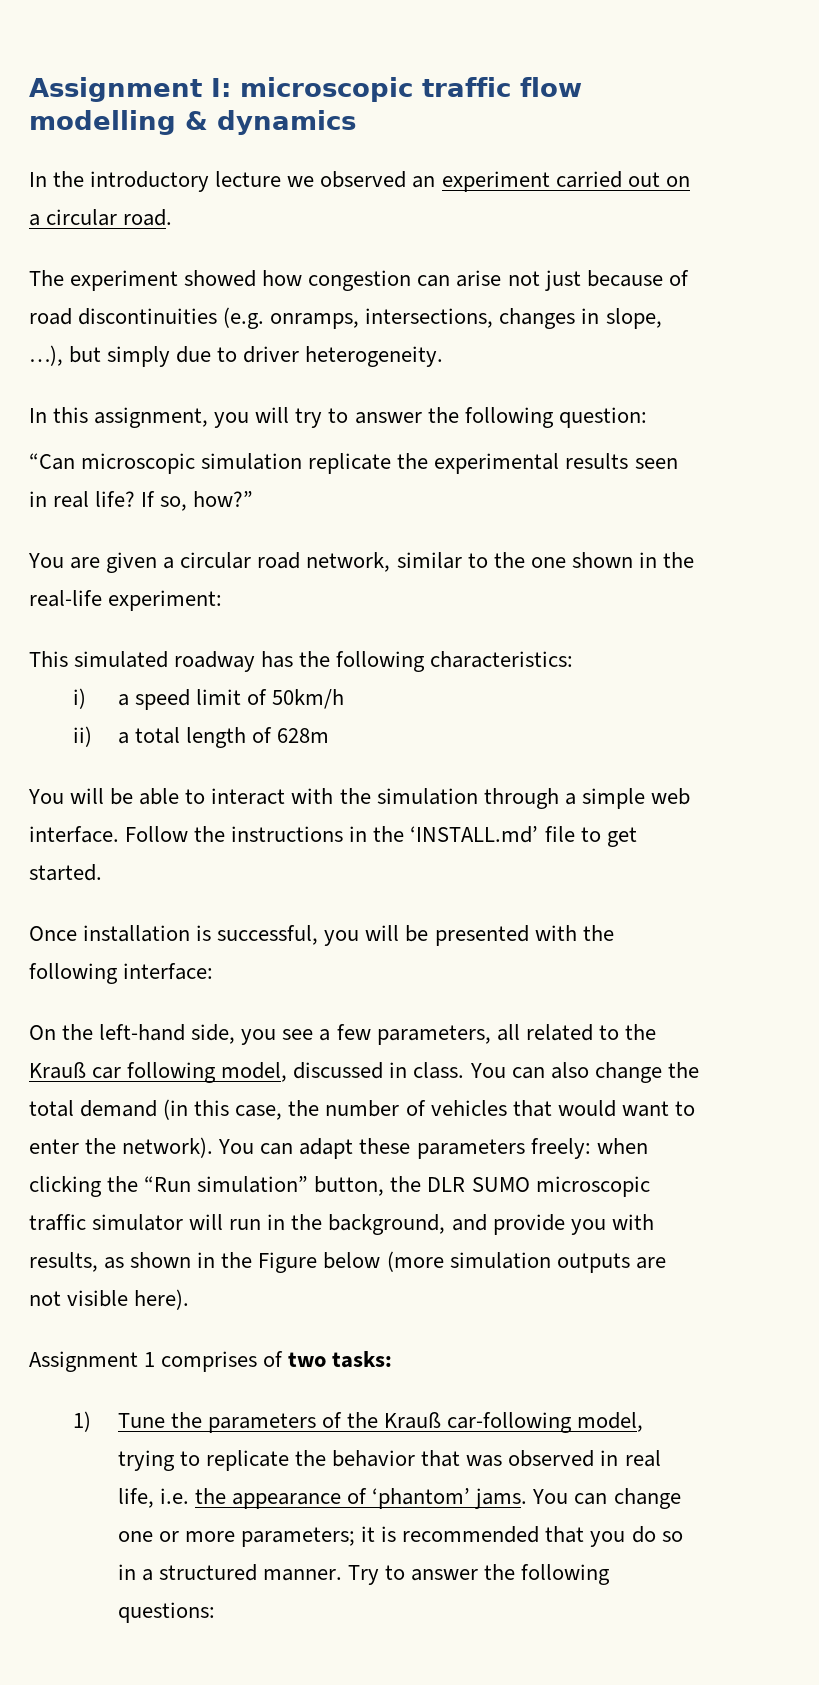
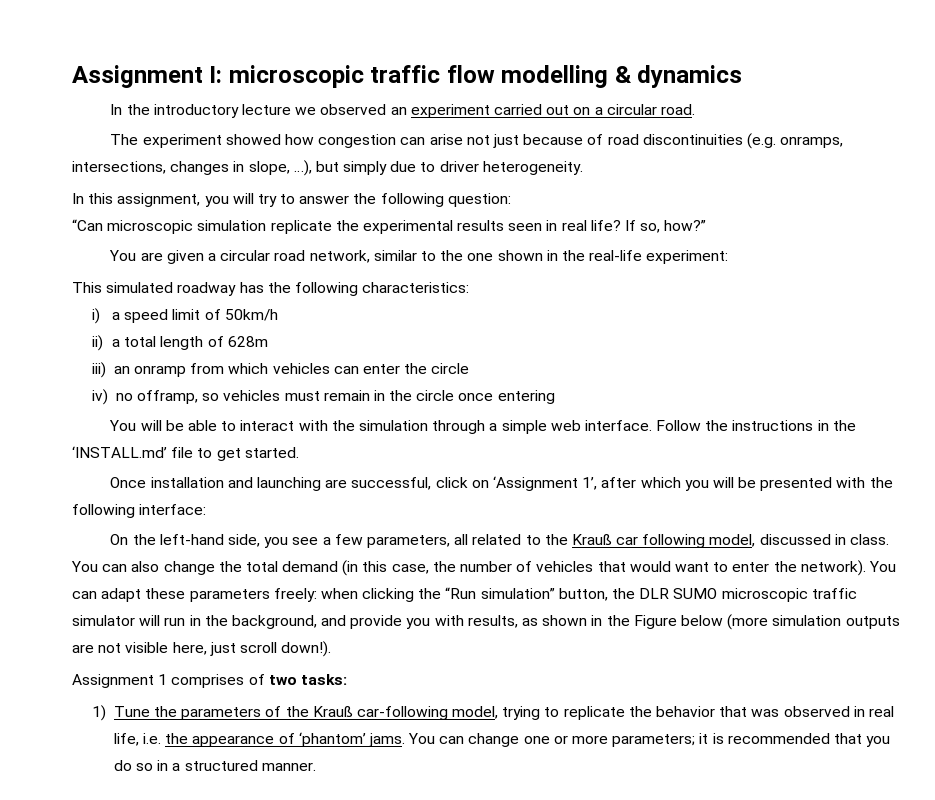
(330, 735) none -> [92,362,470,378] [92,389,555,405] // iii) an onramp from which vehicles can enter the circle // iv) no offramp, so vehicles must remain in the circle once entering
[196,925,319,945] is successful, -> [227,476,681,491] and launching are successful, click on ‘Assignment 1’, after which
[134,1289,190,1310] here). -> [172,641,332,657] here, just scroll down!).
[348,1564,611,1585] [117,1602,215,1623] Try to answer the following questions: -> (316, 766) none

